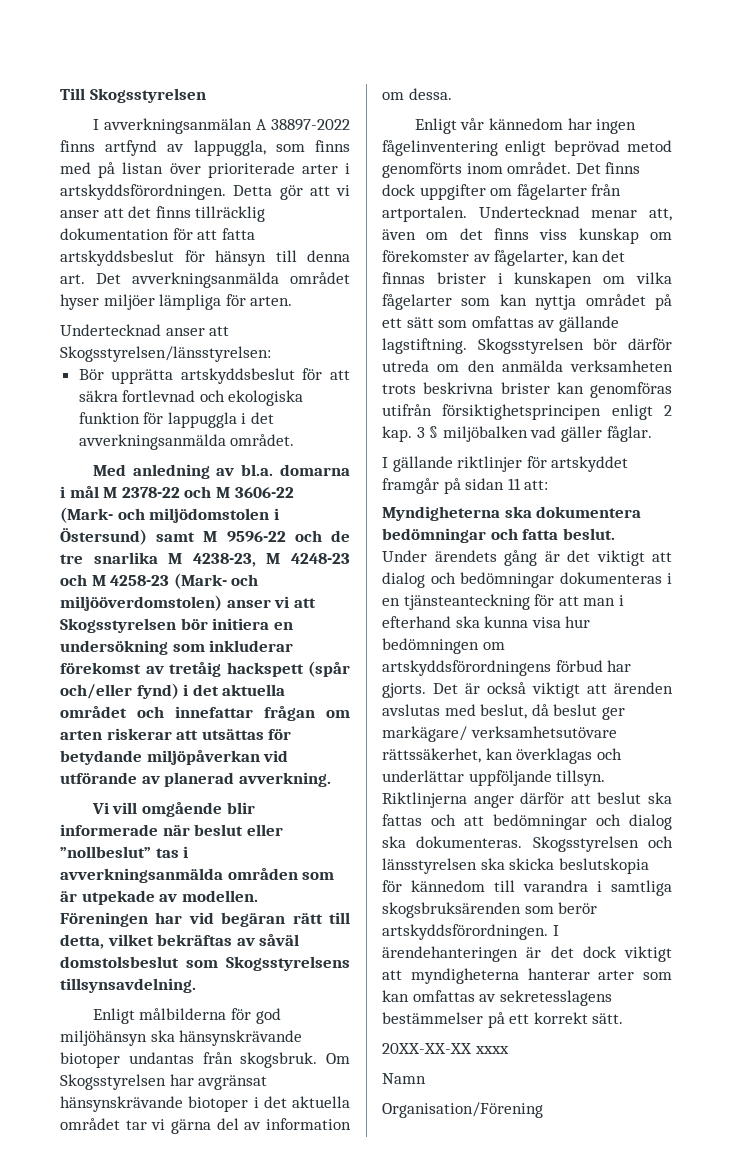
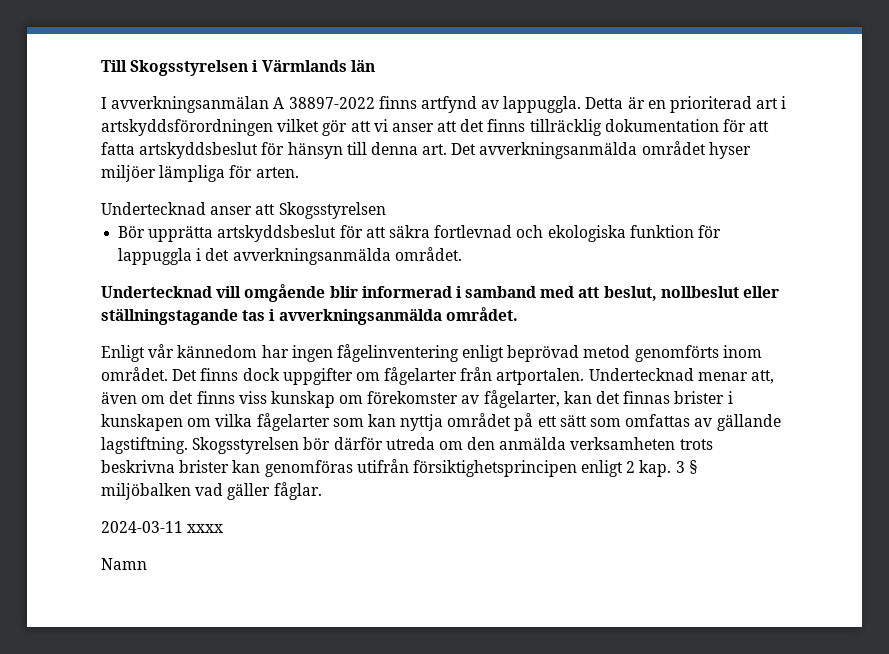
(206, 95) none -> [252,59,375,72] i Värmlands län
[193,140,350,156] [60,162,350,178] [60,184,273,200] lappuggla, som finns med på listan över prioriterade arter i artskyddsförordningen. Detta -> [503,96,787,113] [101,119,320,136] lappuggla. Detta är en prioriterad art i artskyddsförordningen vilket
[60,346,271,362] Skogsstyrelsen/länsstyrelsen: -> [278,202,386,219] Skogsstyrelsen
[92,464,350,479] [60,486,294,498] [60,507,279,523] [60,528,350,545] [60,552,350,567] [60,573,259,589] [60,595,316,611] [60,618,293,633] [60,640,294,655] [60,661,350,677] [60,683,286,699] [60,706,350,721] [60,728,292,740] [60,750,289,765] [60,772,331,787] [91,802,255,817] [60,824,283,836] [60,846,189,858] [60,868,335,883] [60,890,258,905] [60,912,350,927] [60,934,300,949] [60,956,350,971] [60,978,196,993] [92,1008,281,1024] [60,1030,303,1046] [60,1052,350,1068] [60,1074,268,1090] [60,1096,350,1112] [60,1118,351,1134] [382,88,452,100] Med anledning av bl.a. domarna i mål M 2378-22 och M 3606-22 (Mark- och miljödomstolen i Östersund) samt M 9596-22 och de tre snarlika M 4238-23, M 4248-23 och M 4258-23 (Mark- och miljööverdomstolen) anser vi att Skogsstyrelsen bör initiera en undersökning som inkluderar förekomst av tretåig hackspett (spår och/eller fynd) i det aktuella området och innefattar frågan om arten riskerar att utsättas för betydande miljöpåverkan vid utförande av planerad avverkning. // Vi vill omgående blir informerade när beslut eller ”nollbeslut” tas i avverkningsanmälda områden som är utpekade av modellen. Föreningen har vid begäran rätt till detta, vilket bekräftas av såväl domstolsbeslut som Skogsstyrelsens tillsynsavdelning. // Enligt målbilderna för god miljöhänsyn ska hänsynskrävande biotoper undantas från skogsbruk. Om Skogsstyrelsen har avgränsat hänsynskrävande biotoper i det aktuella området tar vi gärna del av information om dessa. -> [101,284,780,302] [101,307,518,325] Undertecknad vill omgående blir informerad i samband med att beslut, nollbeslut eller ställningstagande tas i avverkningsanmälda området.
[382,456,629,472] [382,478,549,494] [382,506,642,521] [382,528,615,543] [382,550,672,566] [382,572,672,588] [382,594,624,610] [382,616,591,628] [382,638,505,654] [382,660,632,676] [382,682,673,698] [382,704,625,720] [382,726,617,742] [382,748,622,764] [382,770,606,786] [382,792,672,808] [382,814,672,830] [382,836,673,852] [382,858,649,874] [382,880,672,896] [382,902,598,918] [382,924,559,940] [382,946,672,962] [382,968,672,984] [382,990,612,1006] [382,1012,624,1028] [382,1043,472,1054] I gällande riktlinjer för artskyddet framgår på sidan 11 att: // Myndigheterna ska dokumentera bedömningar och fatta beslut. // Under ärendets gång är det viktigt att dialog och bedömningar dokumenteras i en tjänsteanteckning för att man i efterhand ska kunna visa hur bedömningen om artskyddsförordningens förbud har gjorts. Det är också viktigt att ärenden avslutas med beslut, då beslut ger markägare/ verksamhetsutövare rättssäkerhet, kan överklagas och underlättar uppföljande tillsyn. Riktlinjerna anger därför att beslut ska fattas och att bedömningar och dialog ska dokumenteras. Skogsstyrelsen och länsstyrelsen ska skicka beslutskopia för kännedom till varandra i samtliga skogsbruksärenden som berör artskyddsförordningen. I ärendehanteringen är det dock viktigt att myndigheterna hanterar arter som kan omfattas av sekretesslagens bestämmelser på ett korrekt sätt. // 20XX-XX-XX -> [101,521,183,533] 2024-03-11
[382,1102,543,1118] // Organisation/Förening -> (147, 564) none

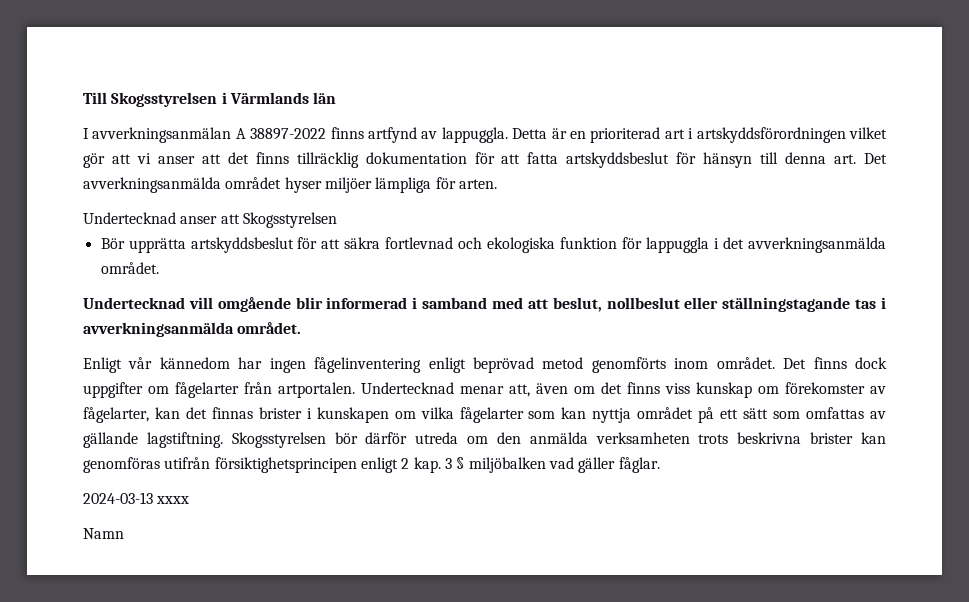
[101,521,183,533] 2024-03-11 -> [83,492,153,504] 2024-03-13

